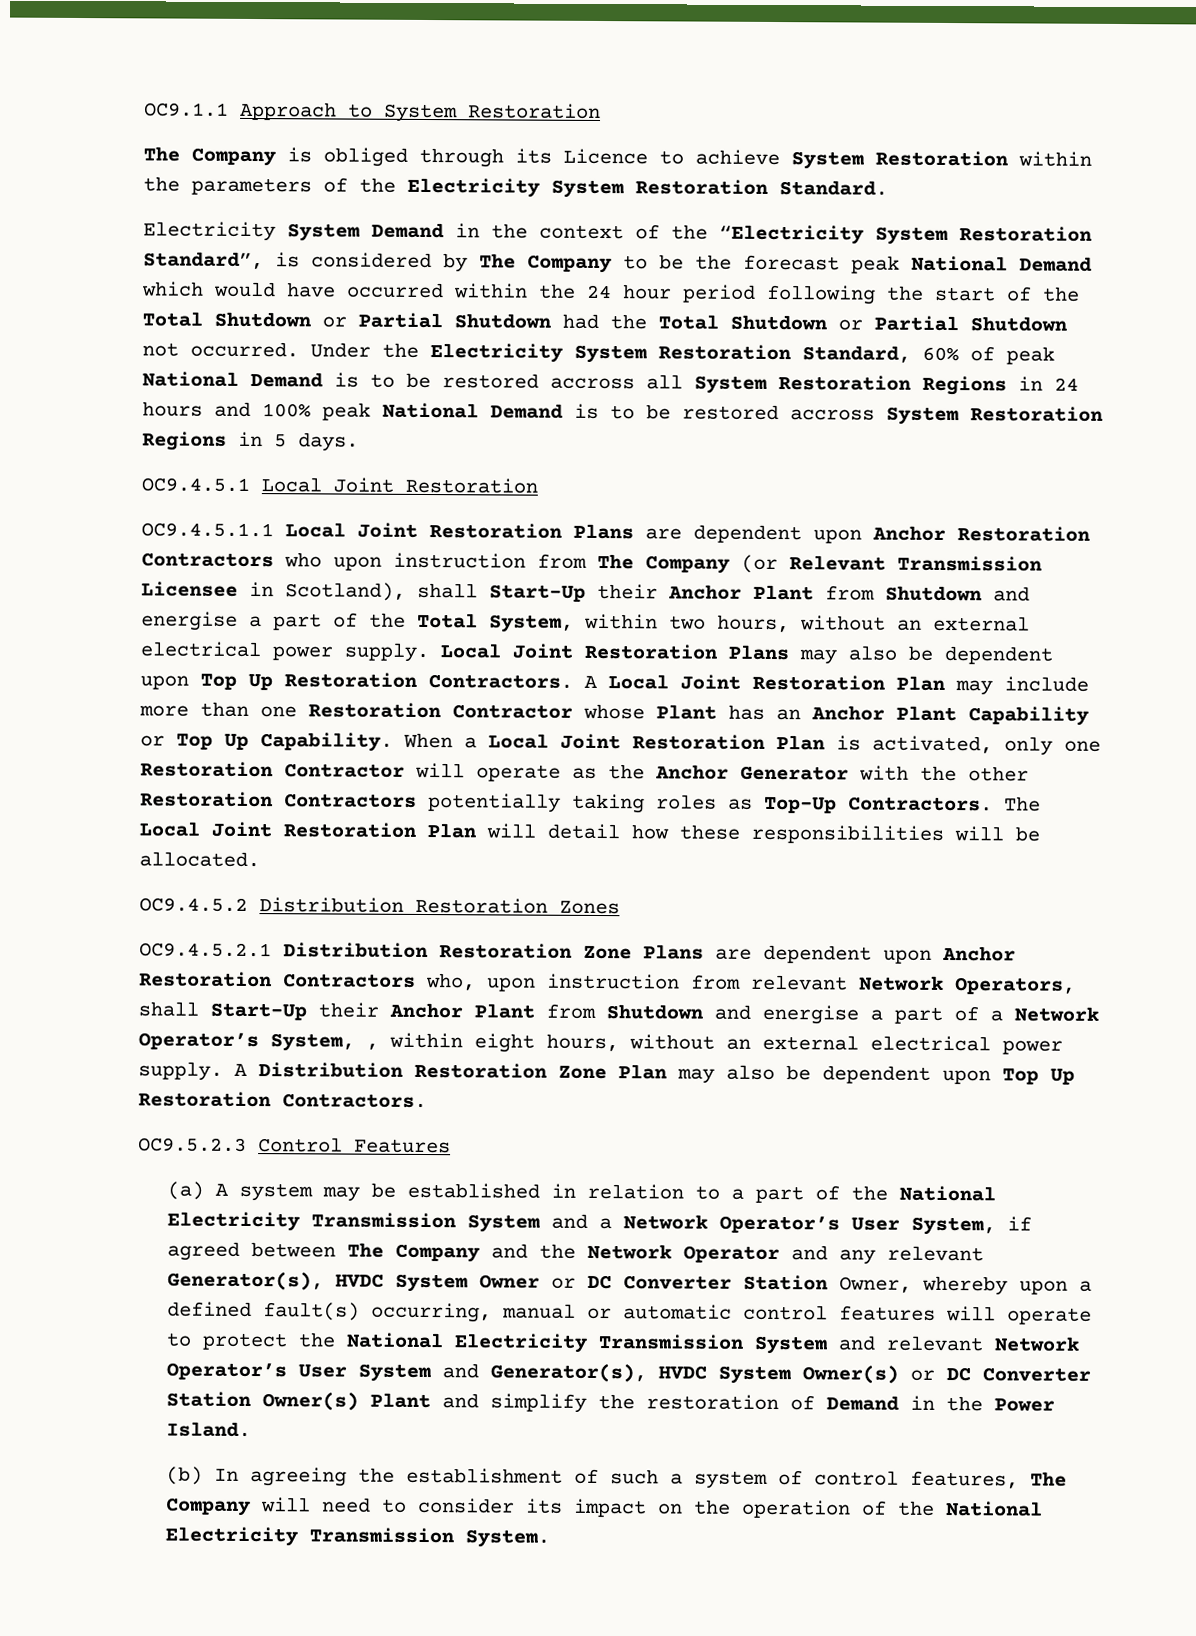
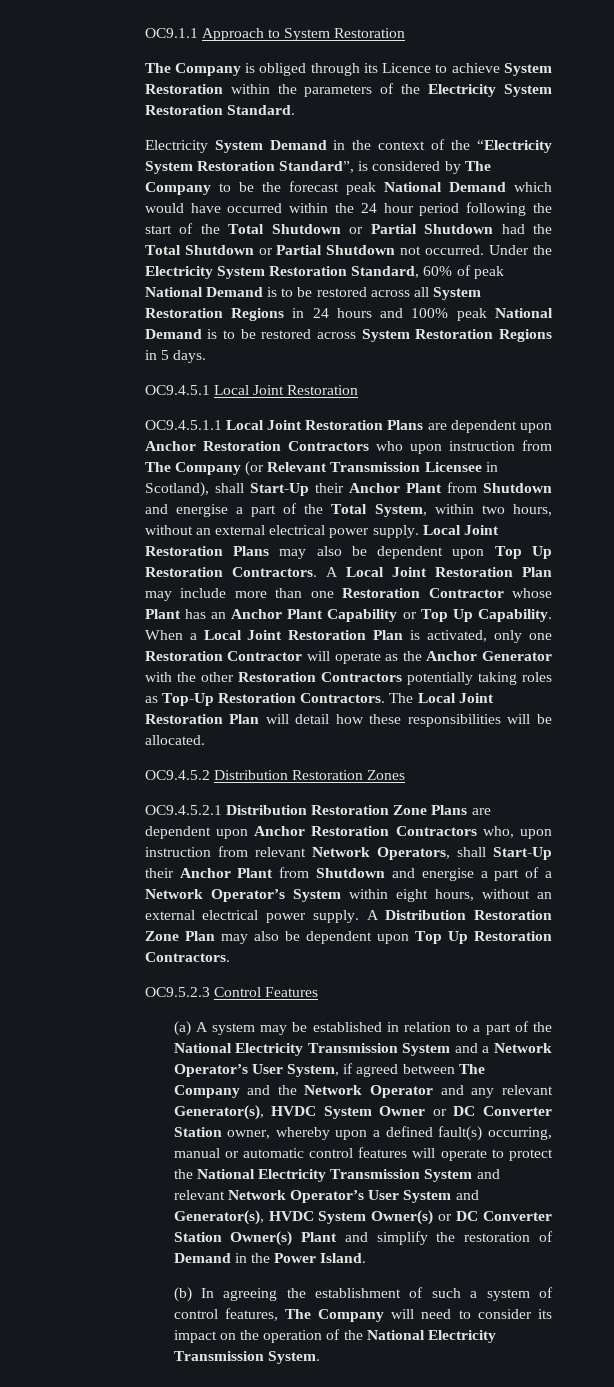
[549,377,635,390] accross -> [370,290,410,297] across
[789,409,875,421] accross -> [317,332,357,339] across
(837, 805) none -> [218,693,297,703] Restoration
[269,1033,379,1052] System, , -> [292,889,341,902] System
[838,1276,912,1293] Owner, -> [227,1130,271,1139] owner,

